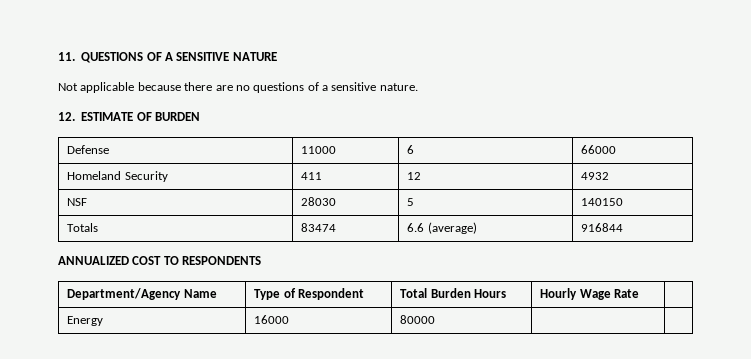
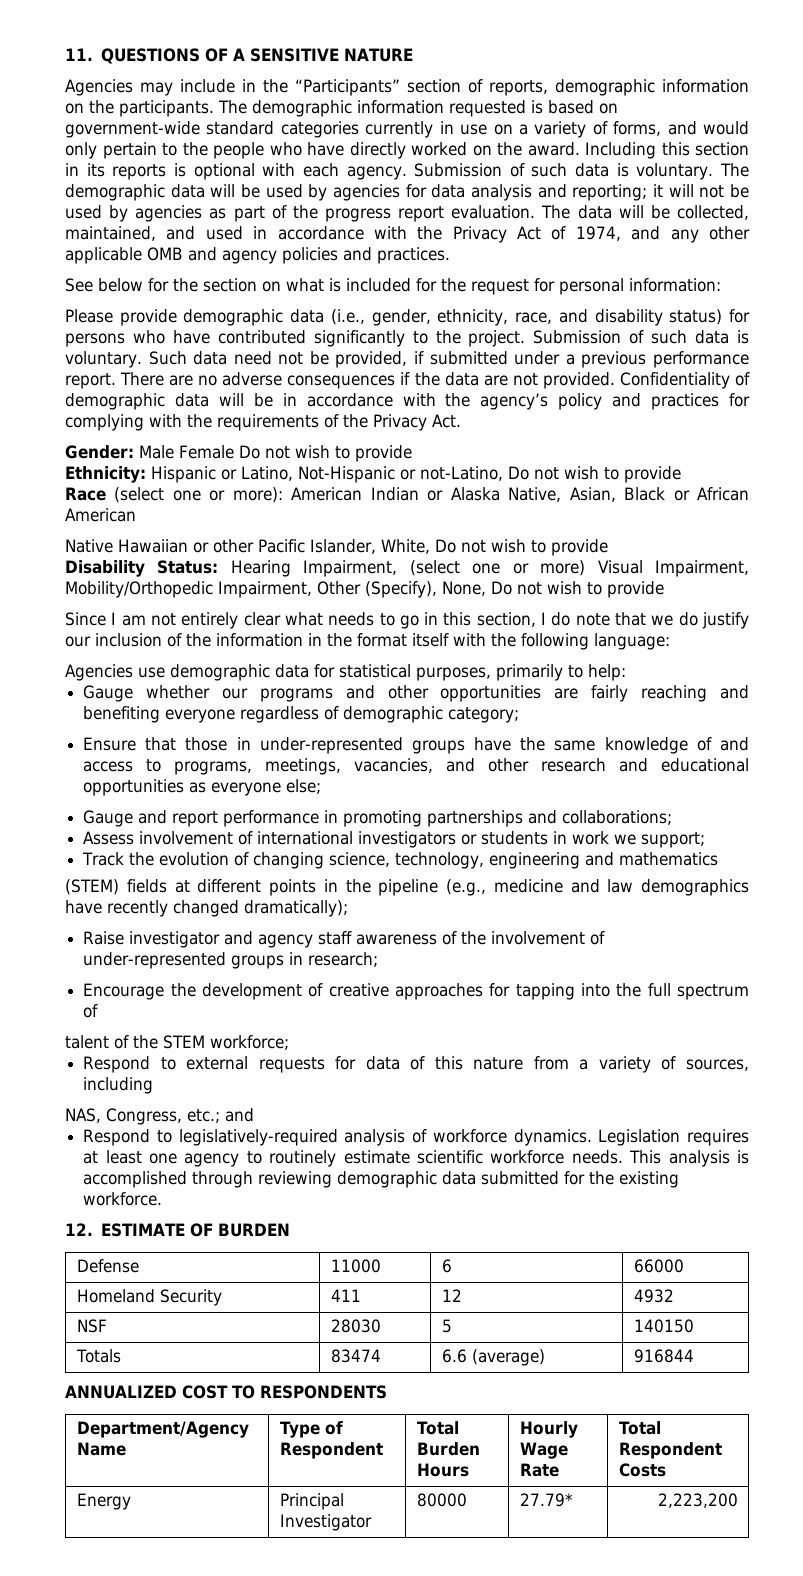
[58,82,418,93] Not applicable because there are no questions of a sensitive nature. -> [65,79,749,96] [65,100,618,117] [65,121,749,138] [65,142,749,159] [65,163,750,180] [65,184,749,201] [65,205,749,222] [65,226,750,243] [65,247,450,264] [65,278,721,295] [65,309,751,326] [65,330,749,347] [65,351,749,368] [65,372,751,389] [65,393,750,410] [65,414,461,431] [65,445,412,462] [65,466,681,483] [65,487,749,503] [65,508,136,522] [65,539,608,556] [65,560,750,577] [65,581,664,598] [65,612,749,629] [65,633,670,650] [65,664,626,681] [83,685,749,702] [83,706,520,723] [83,737,749,754] [83,758,750,775] [83,779,322,796] [83,810,673,827] [83,831,706,848] [82,852,719,869] [65,879,749,896] [65,900,348,917] [83,931,606,948] [83,952,379,969] [83,983,750,1000] [83,1004,99,1018] [65,1035,289,1050] [83,1056,749,1073] [83,1077,154,1094] [65,1108,254,1125] [83,1129,749,1146] [83,1150,750,1167] [83,1171,680,1188] [83,1192,163,1206] Agencies may include in the “Participants” section of reports, demographic information on the participants. The demographic information requested is based on government-wide standard categories currently in use on a variety of forms, and would only pertain to the people who have directly worked on the award. Including this section in its reports is optional with each agency. Submission of such data is voluntary. The demographic data will be used by agencies for data analysis and reporting; it will not be used by agencies as part of the progress report evaluation. The data will be collected, maintained, and used in accordance with the Privacy Act of 1974, and any other applicable OMB and agency policies and practices. // See below for the section on what is included for the request for personal information: // Please provide demographic data (i.e., gender, ethnicity, race, and disability status) for persons who have contributed significantly to the project. Submission of such data is voluntary. Such data need not be provided, if submitted under a previous performance report. There are no adverse consequences if the data are not provided. Confidentiality of demographic data will be in accordance with the agency’s policy and practices for complying with the requirements of the Privacy Act. // Gender: Male Female Do not wish to provide // Ethnicity: Hispanic or Latino, Not-Hispanic or not-Latino, Do not wish to provide // Race (select one or more): American Indian or Alaska Native, Asian, Black or African American // Native Hawaiian or other Pacific Islander, White, Do not wish to provide // Disability Status: Hearing Impairment, (select one or more) Visual Impairment, Mobility/Orthopedic Impairment, Other (Specify), None, Do not wish to provide // Since I am not entirely clear what needs to go in this section, I do note that we do justify our inclusion of the information in the format itself with the following language: // Agencies use demographic data for statistical purposes, primarily to help: // Gauge whether our programs and other opportunities are fairly reaching and benefiting everyone regardless of demographic category; // Ensure that those in under-represented groups have the same knowledge of and access to programs, meetings, vacancies, and other research and educational opportunities as everyone else; // Gauge and report performance in promoting partnerships and collaborations; // Assess involvement of international investigators or students in work we support; // Track the evolution of changing science, technology, engineering and mathematics // (STEM) fields at different points in the pipeline (e.g., medicine and law demographics have recently changed dramatically); // Raise investigator and agency staff awareness of the involvement of under-represented groups in research; // Encourage the development of creative approaches for tapping into the full spectrum of // talent of the STEM workforce; // Respond to external requests for data of this nature from a variety of sources, including // NAS, Congress, etc.; and // Respond to legislatively-required analysis of workforce dynamics. Legislation requires at least one agency to routinely estimate scientific workforce needs. This analysis is accomplished through reviewing demographic data submitted for the existing workforce.
(639, 293) none -> [618,1421,662,1435] [618,1442,722,1459] [618,1463,666,1477] Total Respondent Costs
[254,315,290,324] 16000 -> [279,1493,344,1510] [279,1514,372,1531] Principal Investigator
(436, 319) | -> [519,1493,573,1507] [657,1493,738,1508] 27.79* | 2,223,200

